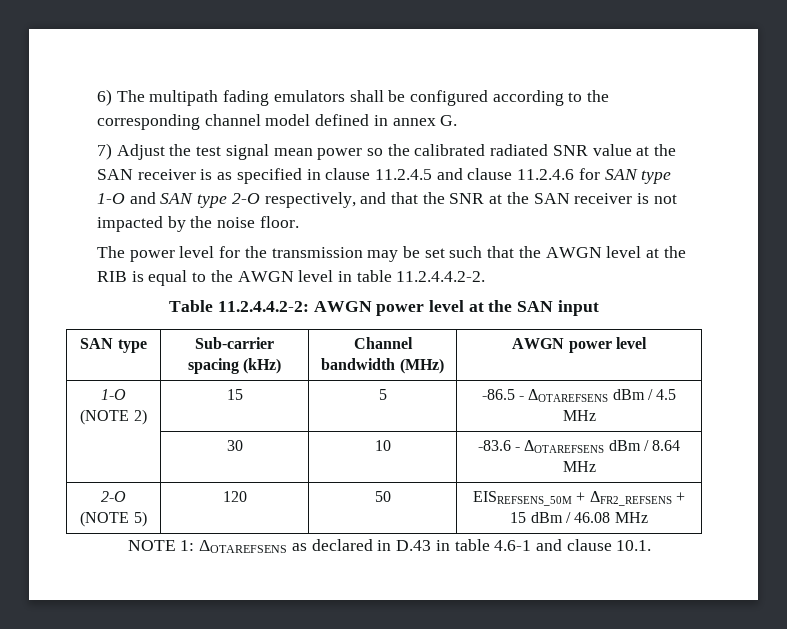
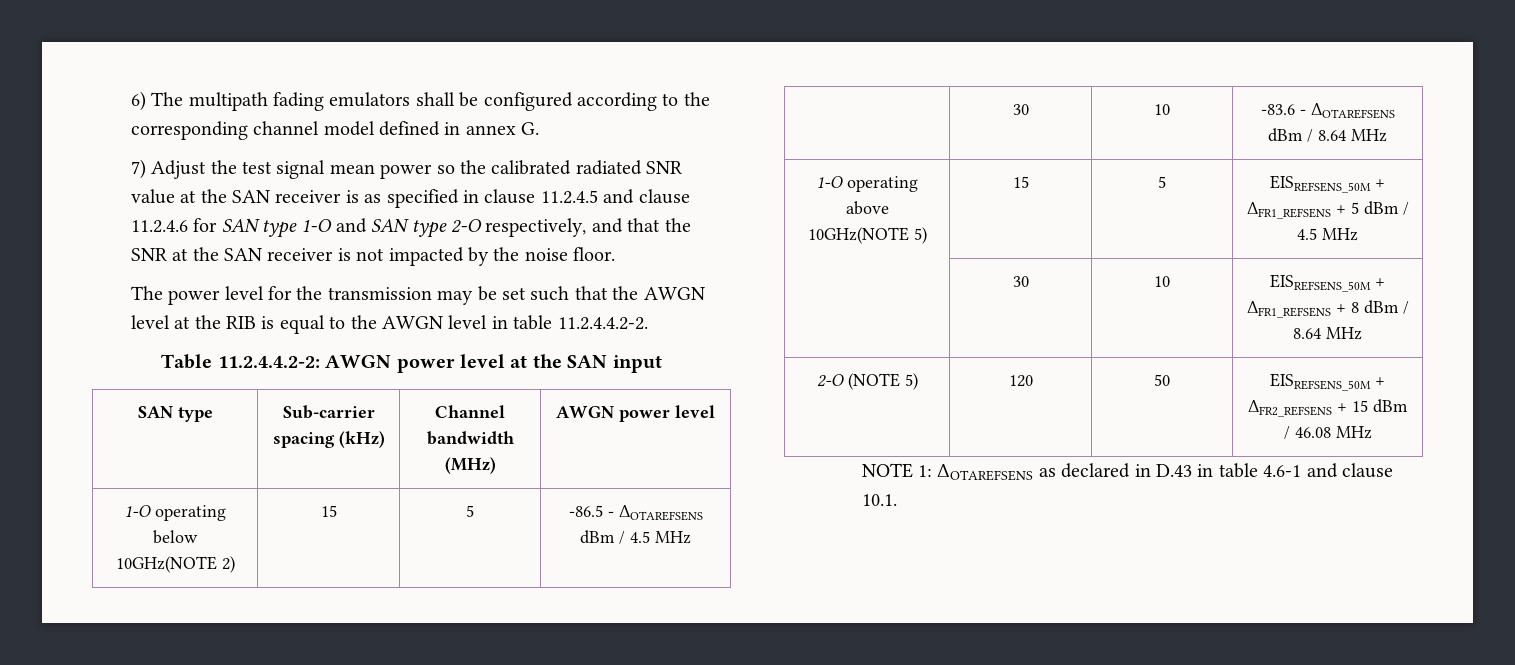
[80,409,130,425] (NOTE -> [155,505,226,521] [153,530,198,544] [115,556,217,573] operating below 10GHz(NOTE
(596, 466) none -> [816,176,918,192] [845,201,889,215] [807,227,927,244] [1012,176,1029,188] [1158,176,1166,188] [1270,175,1385,193] [1246,201,1409,219] [1297,228,1358,241] [1012,276,1029,287] [1154,276,1170,287] [1270,274,1385,292] [1246,300,1409,318] [1293,327,1362,340] // 1-O operating above 10GHz(NOTE 5) | 15 | 5 | EISREFSENS_50M + ΔFR1_REFSENS + 5 dBm / 4.5 MHz // | 30 | 10 | EISREFSENS_50M + ΔFR1_REFSENS + 8 dBm / 8.64 MHz

